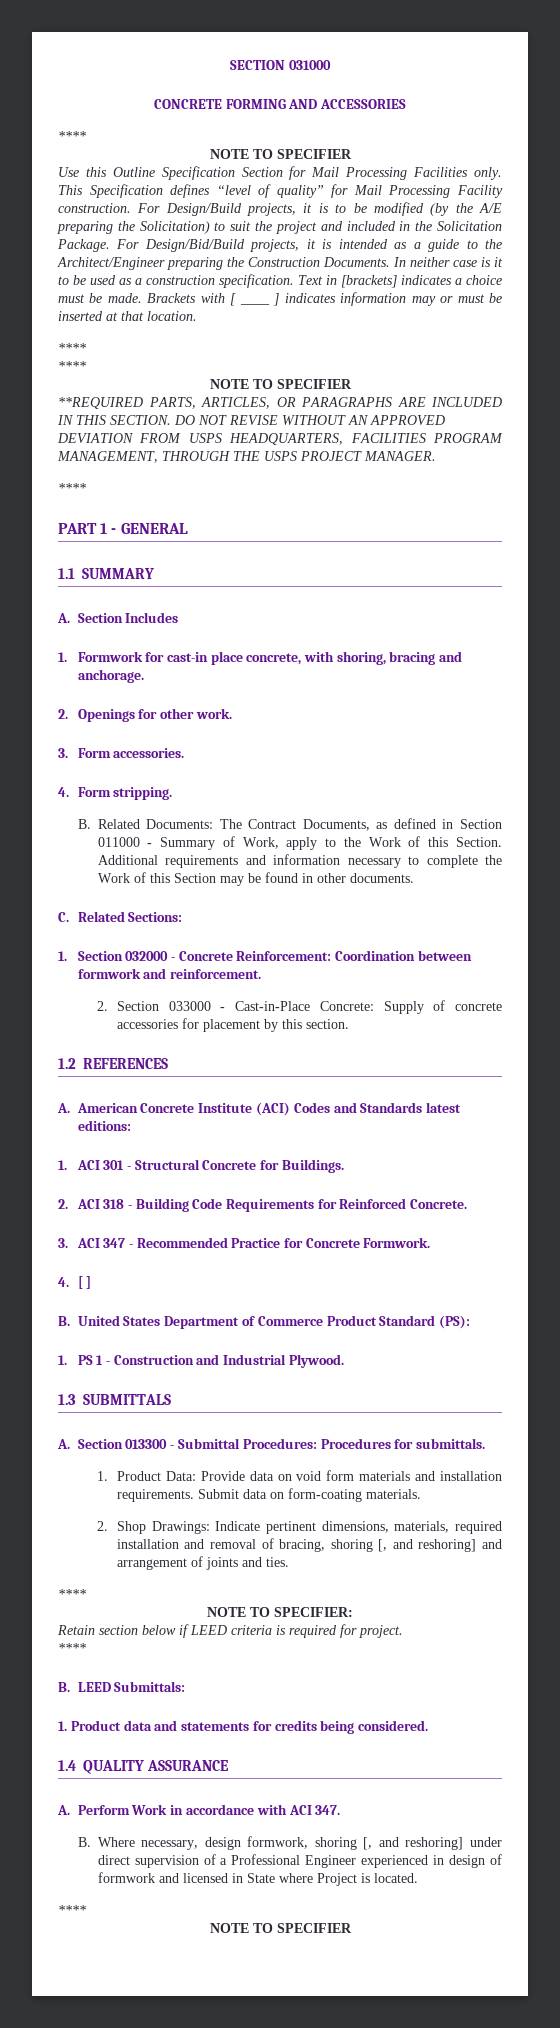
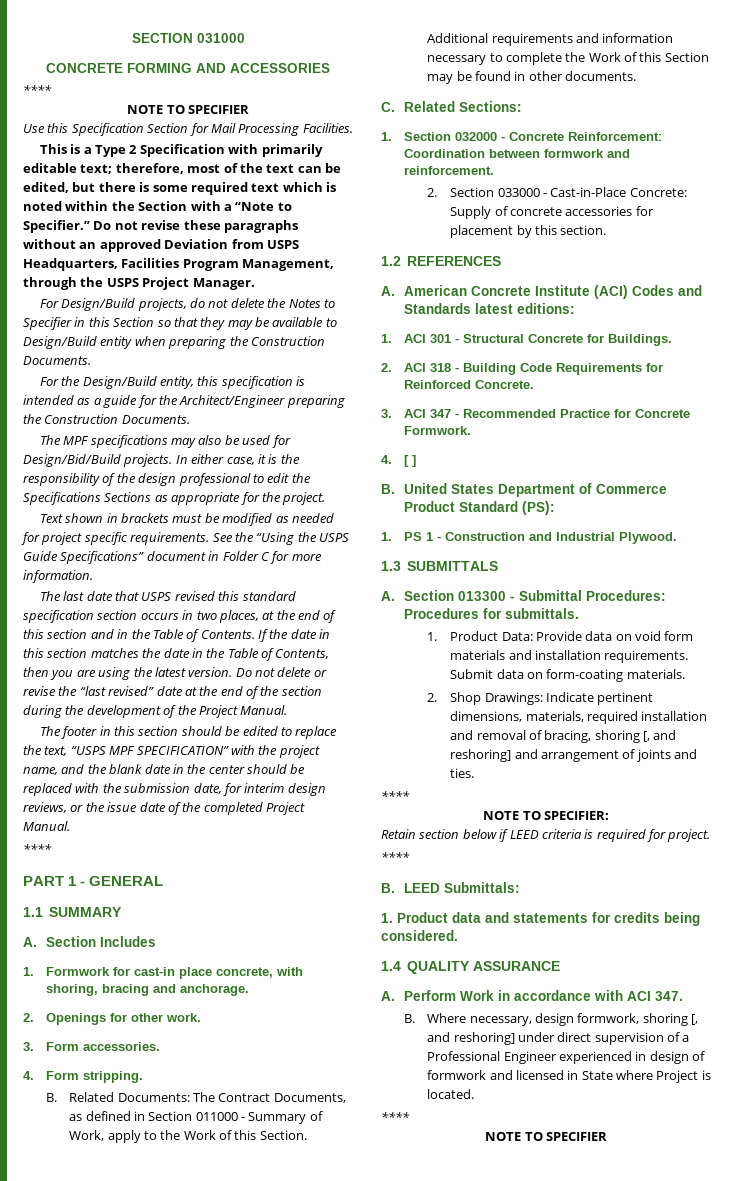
[112,167,155,177] Outline -> (69, 128) none
[413,167,503,180] [58,184,503,198] [58,202,503,216] [57,221,502,234] [57,239,316,252] Facilities only. This Specification defines “level of quality” for Mail Processing Facility construction. For Design/Build projects, it is to be modified (by the A/E preparing the Solicitation) to suit the project and included in the Solicitation Package. For Design/Bid/Build projects, it -> [302,123,353,133] [39,144,323,157] [23,163,341,174] [23,182,336,195] [23,201,292,211] [23,220,298,233] [23,239,299,252] [23,258,335,271] [23,277,255,290] [39,298,335,311] [23,317,337,330] [23,336,325,349] [23,356,91,365] [39,376,293,389] Facilities. // This is a Type 2 Specification with primarily editable text; therefore, most of the text can be edited, but there is some required text which is noted within the Section with a “Note to Specifier.” Do not revise these paragraphs without an approved Deviation from USPS Headquarters, Facilities Program Management, through the USPS Project Manager. // For Design/Build projects, do not delete the Notes to Specifier in this Section so that they may be available to Design/Build entity when preparing the Construction Documents. // For the Design/Build entity, this specification
[466,240,478,249] to -> [137,395,157,408] for
[393,257,503,267] [58,274,502,288] [58,292,502,306] [58,311,197,321] [58,343,86,353] [58,361,86,371] [209,379,352,389] [58,397,502,409] [57,415,445,425] [57,433,503,445] [57,451,436,463] In neither case is it to be used as a construction specification. Text in [brackets] indicates a choice must be made. Brackets with [ ____ ] indicates information may or must be inserted at that location. // **** // **** // NOTE TO SPECIFIER // **REQUIRED PARTS, ARTICLES, OR PARAGRAPHS ARE INCLUDED IN THIS SECTION. DO NOT REVISE WITHOUT AN APPROVED DEVIATION FROM USPS HEADQUARTERS, FACILITIES PROGRAM MANAGEMENT, THROUGH THE USPS PROJECT MANAGER. -> [39,435,291,448] [23,454,300,467] [23,473,311,486] [23,492,326,505] [39,513,334,526] [21,532,349,545] [23,551,322,564] [23,570,93,583] [39,591,296,601] [23,610,337,623] [23,629,331,642] [23,648,330,661] [23,667,327,680] [23,686,322,699] [23,705,288,718] [39,726,338,739] [23,745,320,758] [23,764,306,775] [23,783,326,796] [23,802,305,815] [23,821,70,831] // The MPF specifications may also be used for Design/Bid/Build projects. In either case, it is the responsibility of the design professional to edit the Specifications Sections as appropriate for the project. // Text shown in brackets must be modified as needed for project specific requirements. See the “Using the USPS Guide Specifications” document in Folder C for more information. // The last date that USPS revised this standard specification section occurs in two places, at the end of this section and in the Table of Contents. If the date in this section matches the date in the Table of Contents, then you are using the latest version. Do not delete or revise the “last revised” date at the end of the section during the development of the Project Manual. // The footer in this section should be edited to replace the text, “USPS MPF SPECIFICATION” with the project name, and the blank date in the center should be replaced with the submission date, for interim design reviews, or the issue date of the completed Project Manual.

